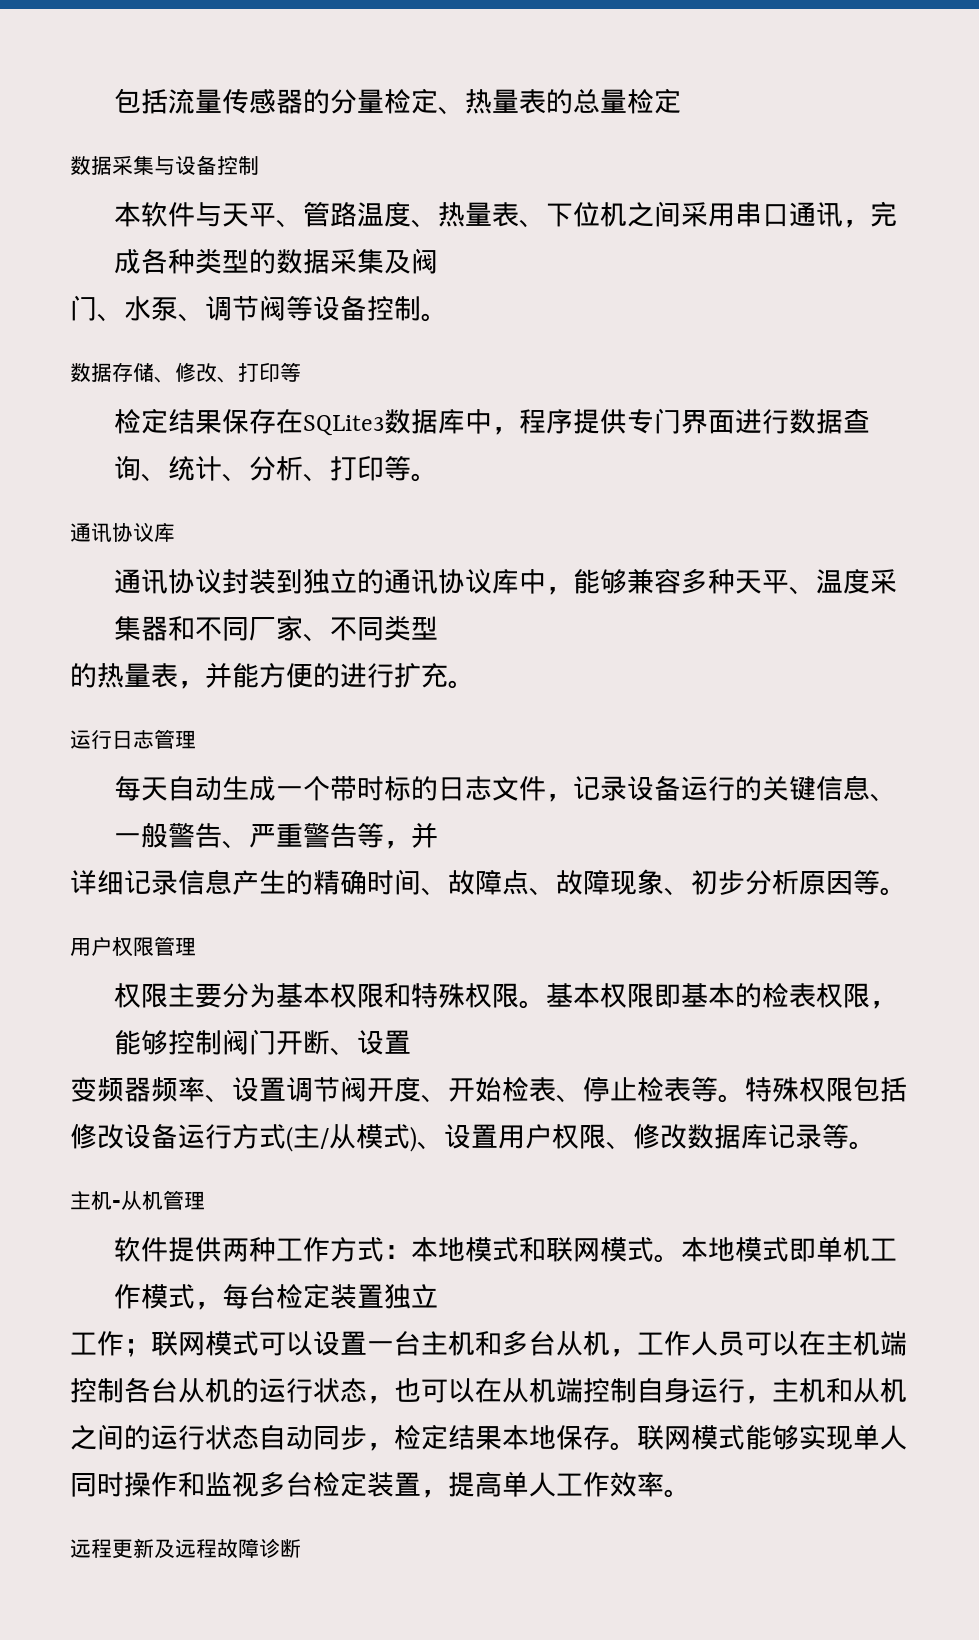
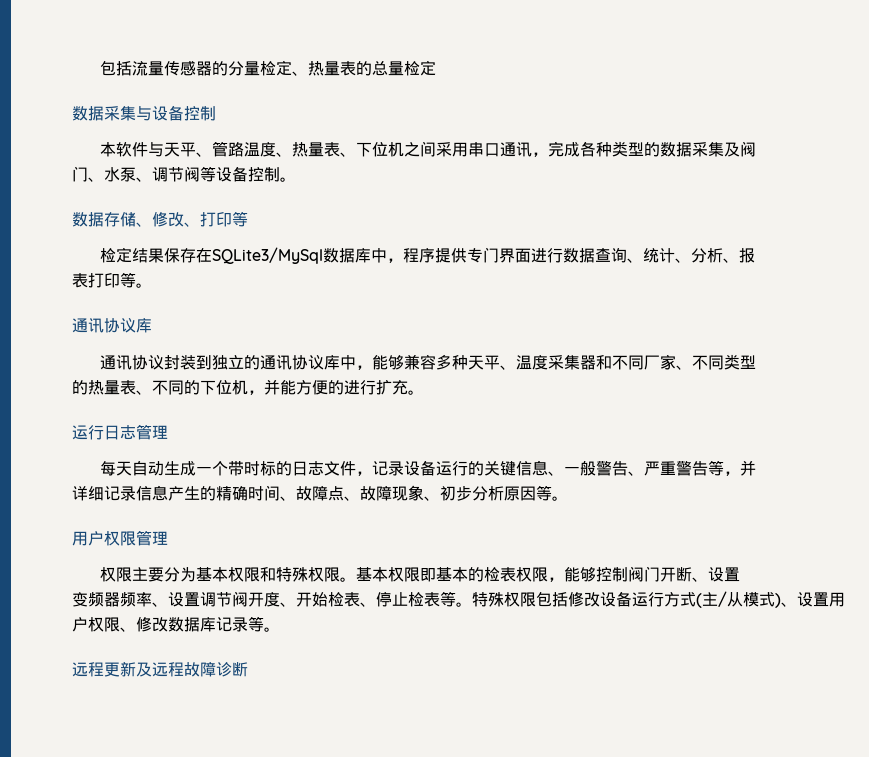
[302,415,384,436] SQLite3 -> [211,247,323,264] SQLite3/MySql
(330, 477) none -> [738,248,755,263] [72,273,88,288] 报 // 表
(178, 675) none -> [136,380,248,395] 、不同的下位机
[70,1190,205,1211] [113,1236,897,1263] [113,1283,438,1310] [70,1330,907,1357] [70,1377,907,1404] [70,1424,907,1451] [70,1471,691,1498] // 主机-从机管理 // 软件提供两种工作方式：本地模式和联网模式。本地模式即单机工作模式，每台检定装置独立 // 工作；联网模式可以设置一台主机和多台从机，工作人员可以在主机端控制各台从机的运行状态，也可以在从机端控制自身运行，主机和从机之间的运行状态自动同步，检定结果本地保存。联网模式能够实现单人同时操作和监视多台检定装置，提高单人工作效率。 -> (280, 629) none

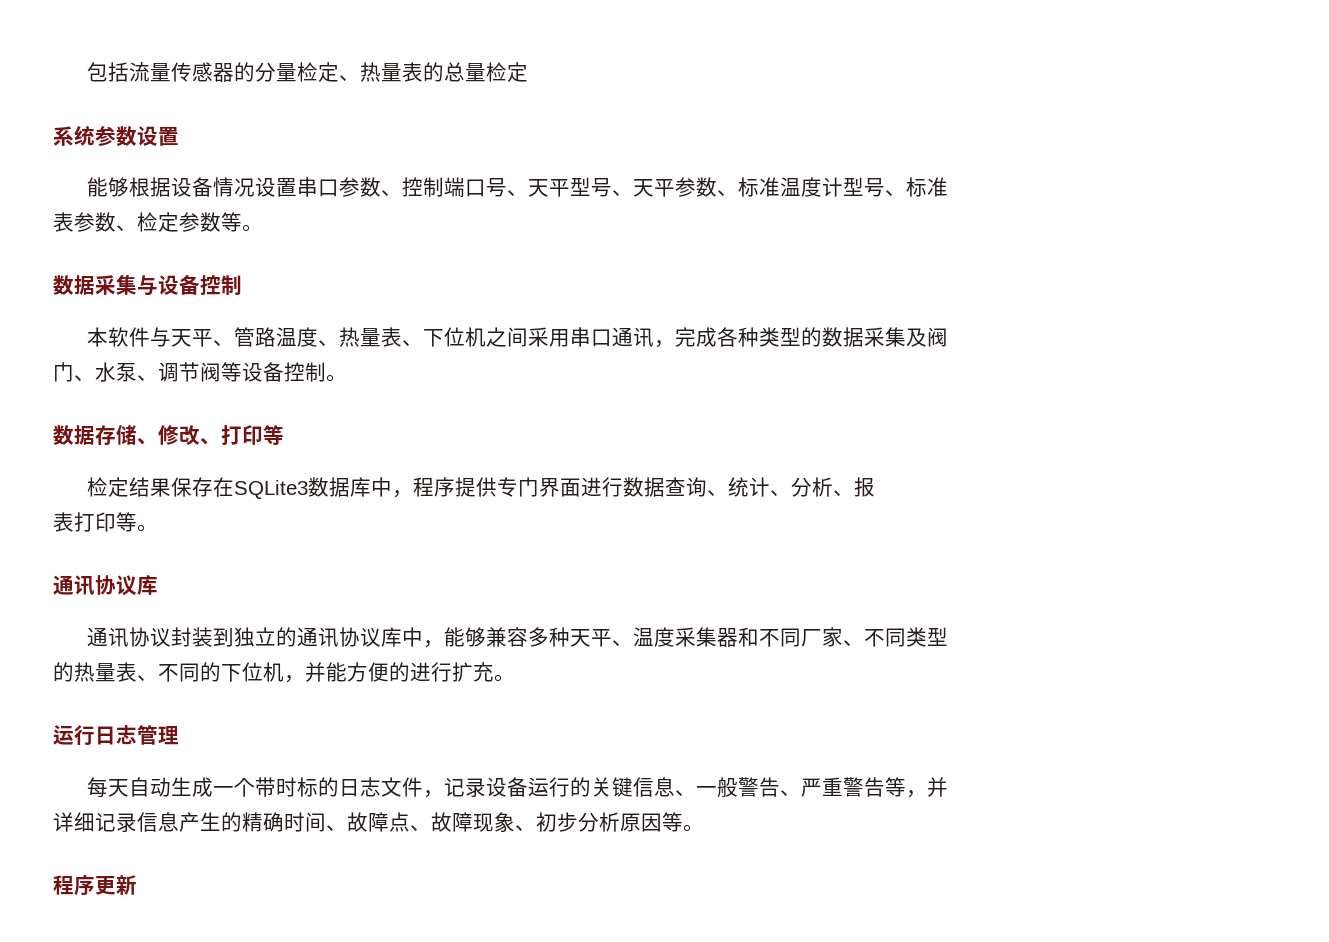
(436, 68) none -> [53,125,179,146] [87,177,949,197] [53,212,263,232] // 系统参数设置 // 能够根据设备情况设置串口参数、控制端口号、天平型号、天平参数、标准温度计型号、标准 // 表参数、检定参数等。
[211,247,323,264] SQLite3/MySql -> [234,480,309,499] SQLite3
[72,530,168,546] [99,566,740,582] [72,591,845,608] [72,616,280,632] [72,661,248,677] 用户权限管理 // 权限主要分为基本权限和特殊权限。基本权限即基本的检表权限，能够控制阀门开断、设置 // 变频器频率、设置调节阀开度、开始检表、停止检表等。特殊权限包括修改设备运行方式(主/从模式)、设置用户权限、修改数据库记录等。 // 远程更新及远程故障诊断 -> [53,875,137,896] 程序更新

